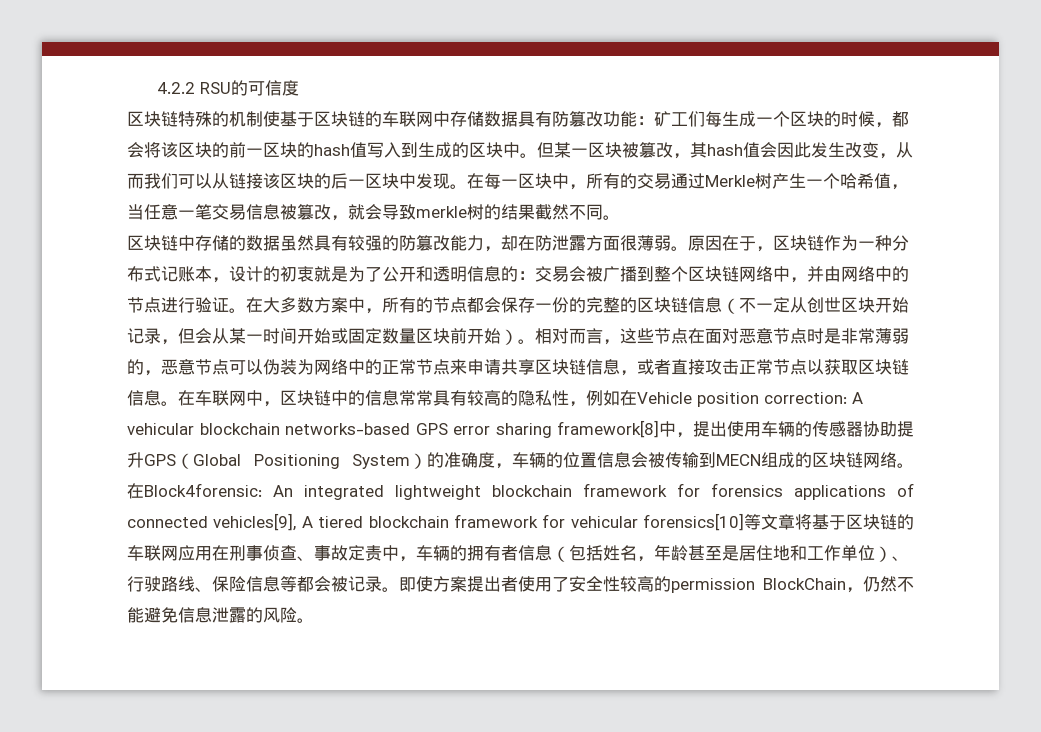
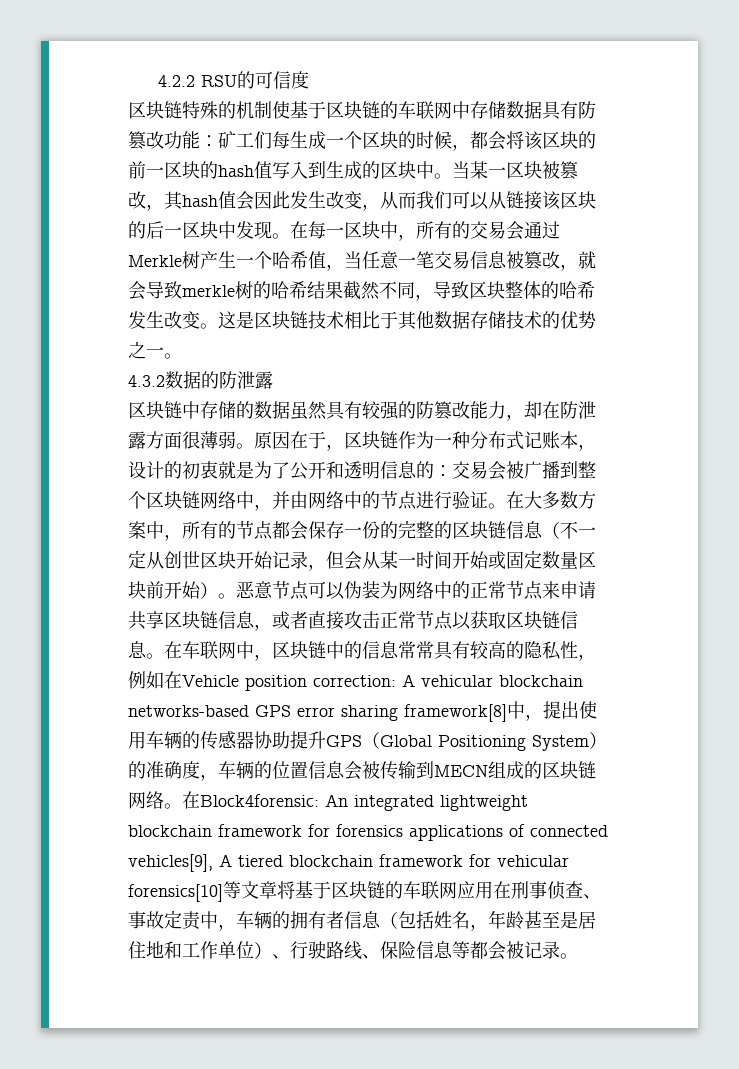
[537,142,554,158] 但 -> [452,161,470,179] 当
(671, 181) none -> [506,221,524,240] 会
(501, 212) none -> [271,281,307,299] 哈希
[603,215,620,220] 。 -> [415,281,595,301] [128,311,596,330] [128,341,182,359] [128,371,273,389] ，导致区块整体的哈希发生改变。这是区块链技术相比于其他数据存储技术的优势之一。 // 4.3.2数据的防泄露
[535,328,909,345] [127,359,161,376] 相对而言，这些节点在面对恶意节点时是非常薄弱的， -> (236, 596) none
[399,576,914,593] [127,607,314,623] 即使方案提出者使用了安全性较高的permission BlockChain，仍然不能避免信息泄露的风险。 -> (578, 956) none

